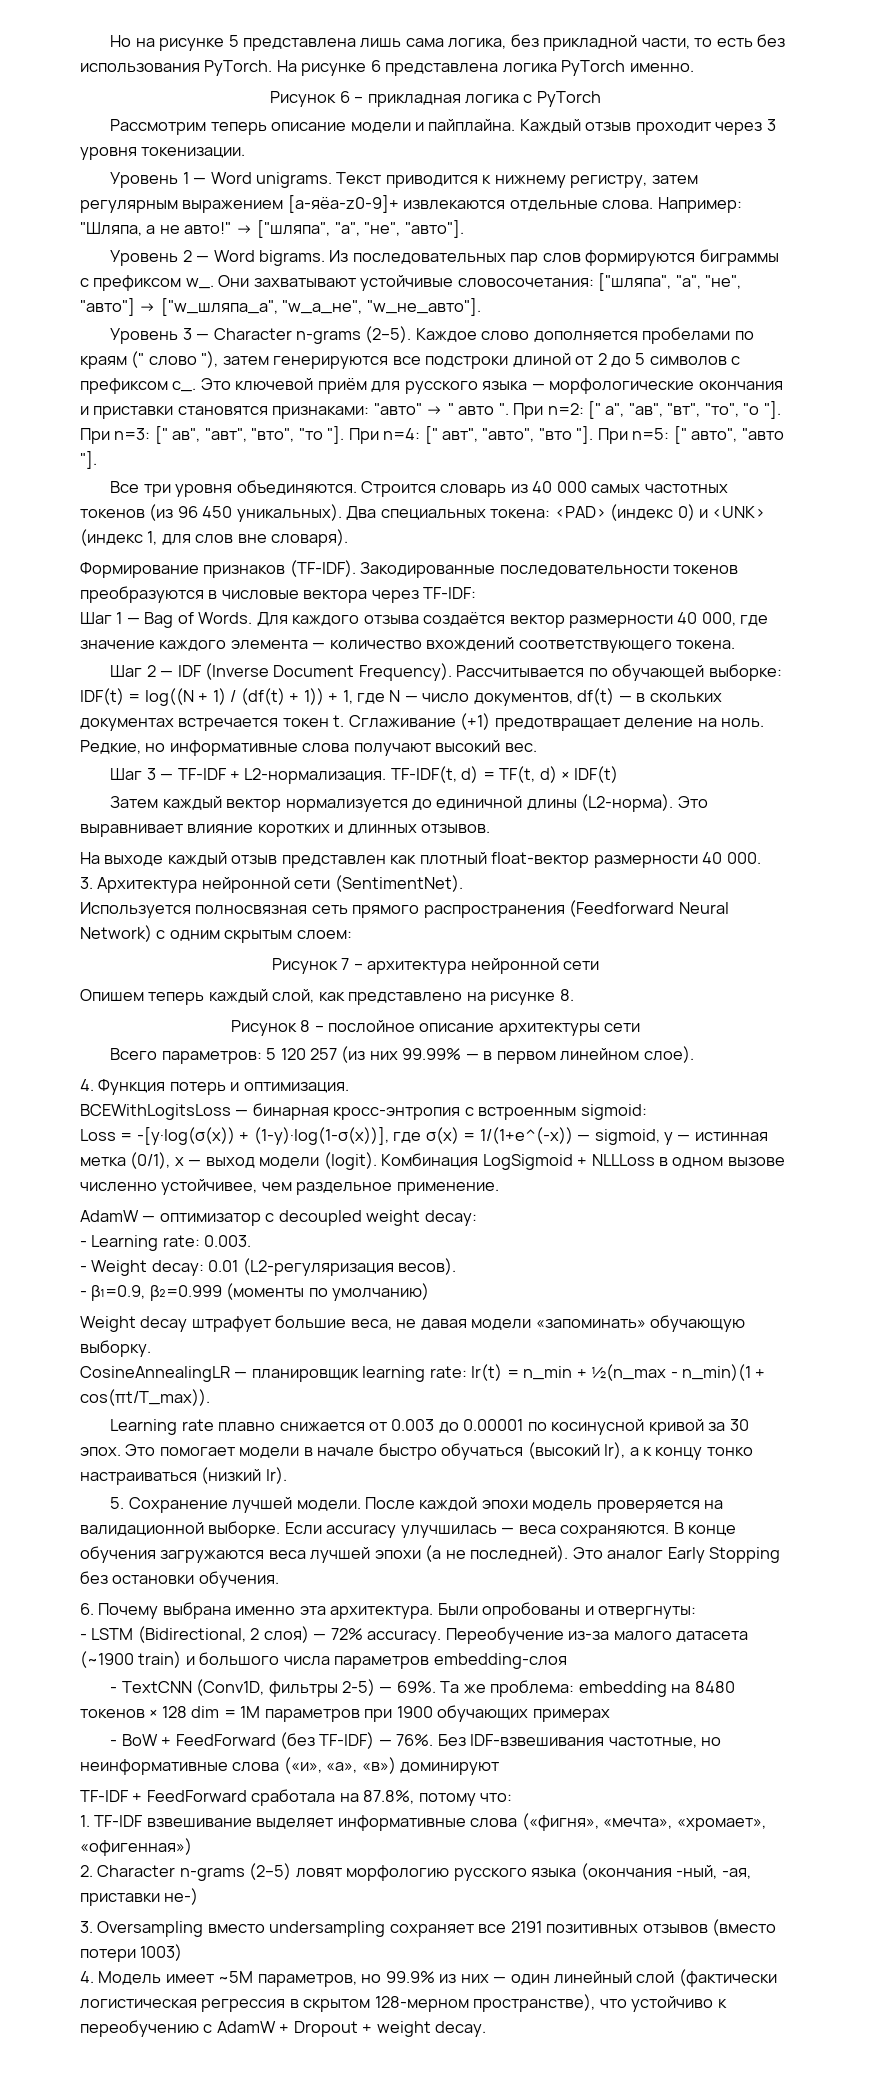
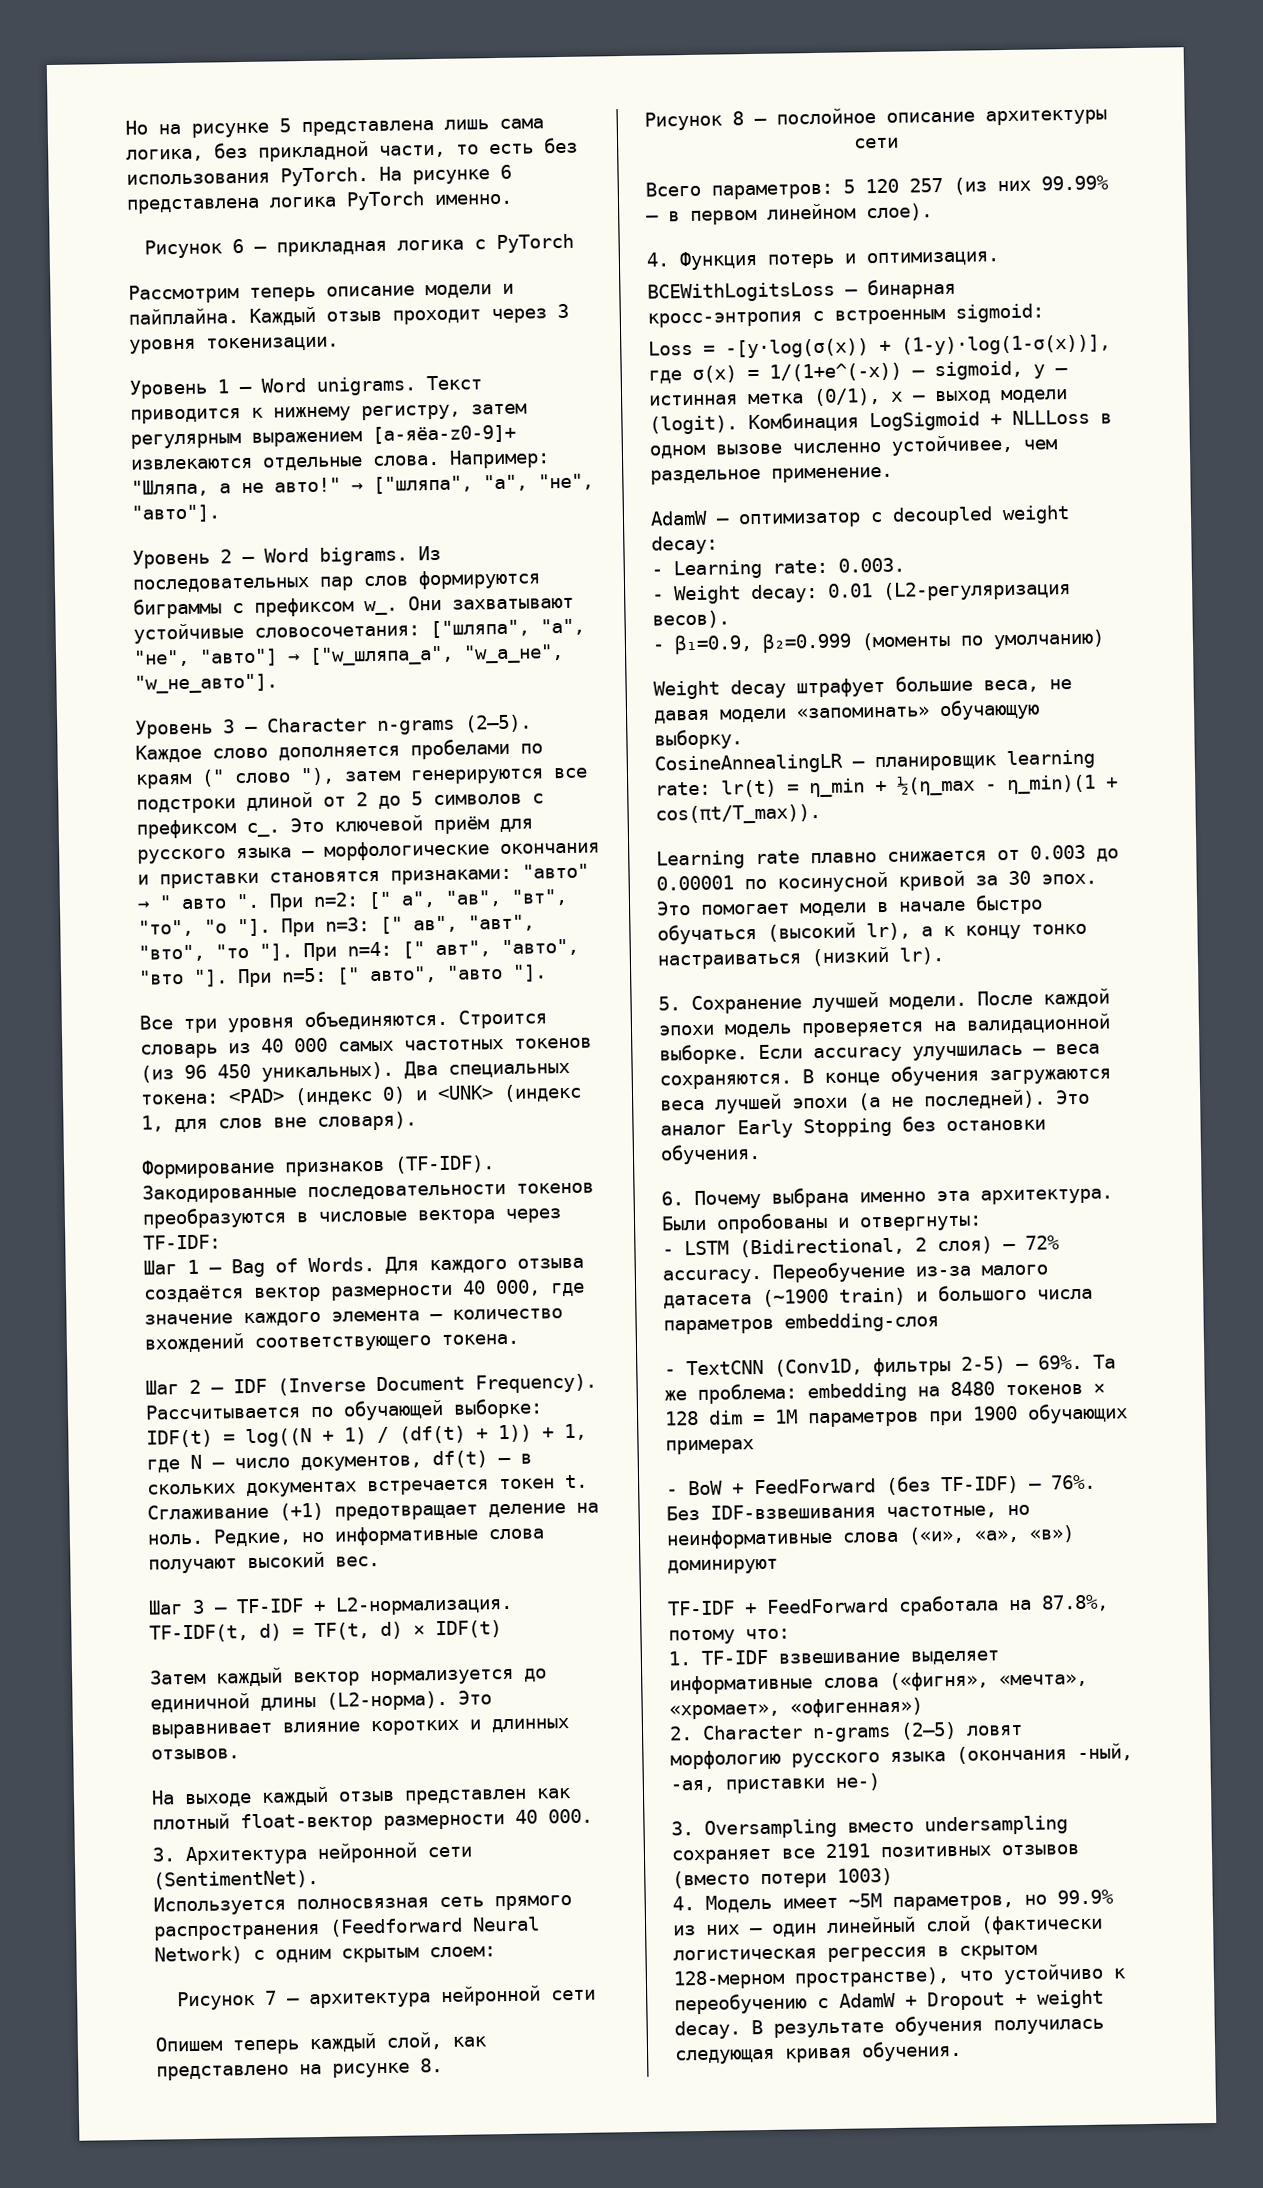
(487, 2029) none -> [751,2015,1104,2038] [675,2040,962,2065] В результате обучения получилась следующая кривая обучения.

